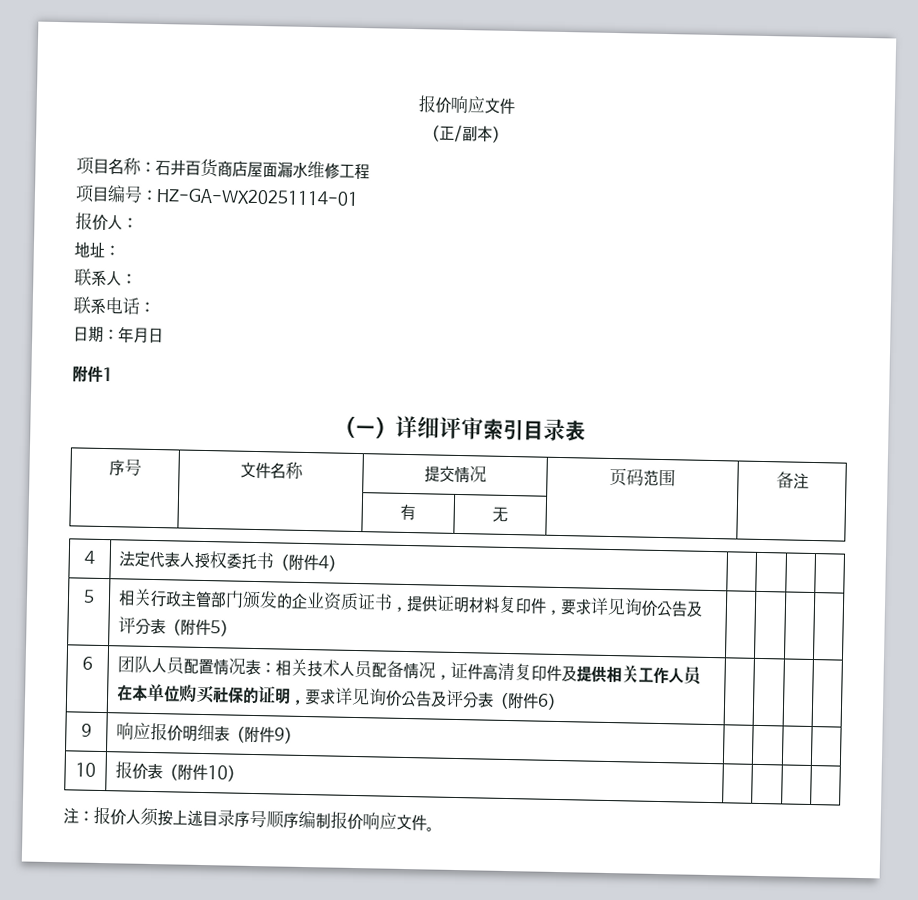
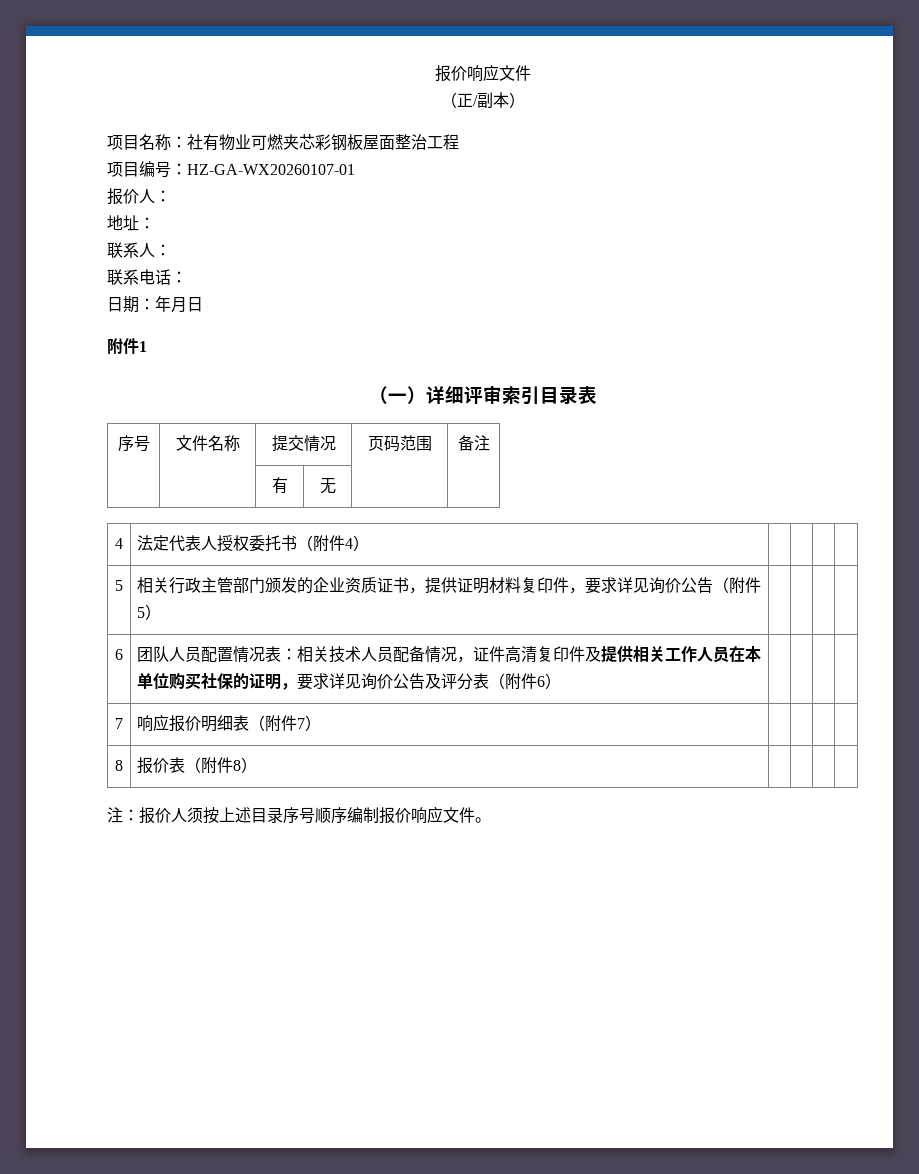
[155,158,340,179] 石井百货商店屋面漏水维修 -> [187,134,427,151] 社有物业可燃夹芯彩钢板屋面整治
[156,187,359,206] HZ-GA-WX20251114-01 -> [187,164,355,175] HZ-GA-WX20260107-01
[686,601,704,617] [118,616,167,635] 及评分表 -> (714, 585) none
[81,723,92,737] 9 -> [115,718,123,729] 7
[274,726,301,744] [75,762,96,777] 9） | | | | // 10 -> [297,715,322,731] [115,760,123,771] 7） | | | | // 8
[207,765,229,780] 10 -> [233,760,242,771] 8

